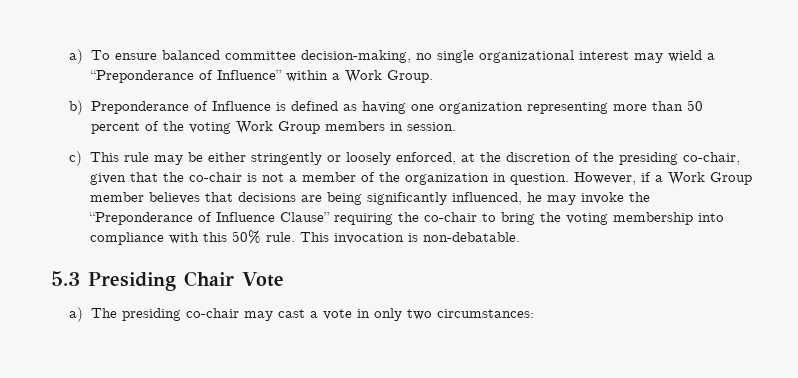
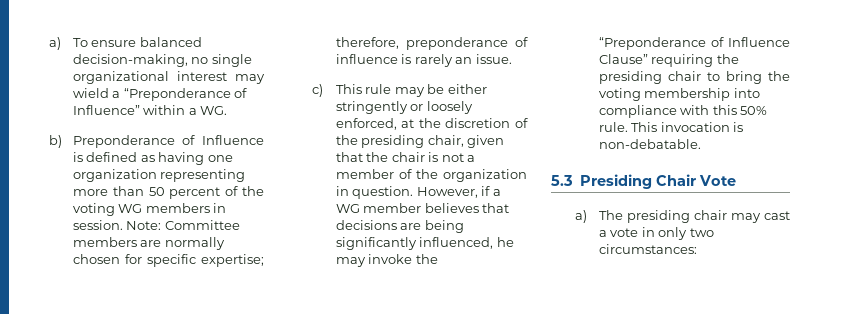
[224,51,296,60] committee -> (202, 42) none
[344,70,433,83] Work Group. -> [200,106,228,115] WG.
[235,121,320,134] Work Group -> [118,204,143,213] WG
(456, 126) none -> [126,220,240,230] [72,237,225,250] [72,254,264,267] [335,37,528,50] [335,54,512,67] Note: Committee members are normally chosen for specific expertise; therefore, preponderance of influence is rarely an issue.
[682,152,740,165] co-chair, -> [427,135,464,147] chair,
[188,172,242,182] co-chair -> [391,152,425,162] chair
[667,172,752,185] Work Group -> [335,204,360,213] WG
[423,212,477,222] co-chair -> [598,71,701,84] presiding chair
[185,308,239,318] co-chair -> [693,210,727,220] chair

